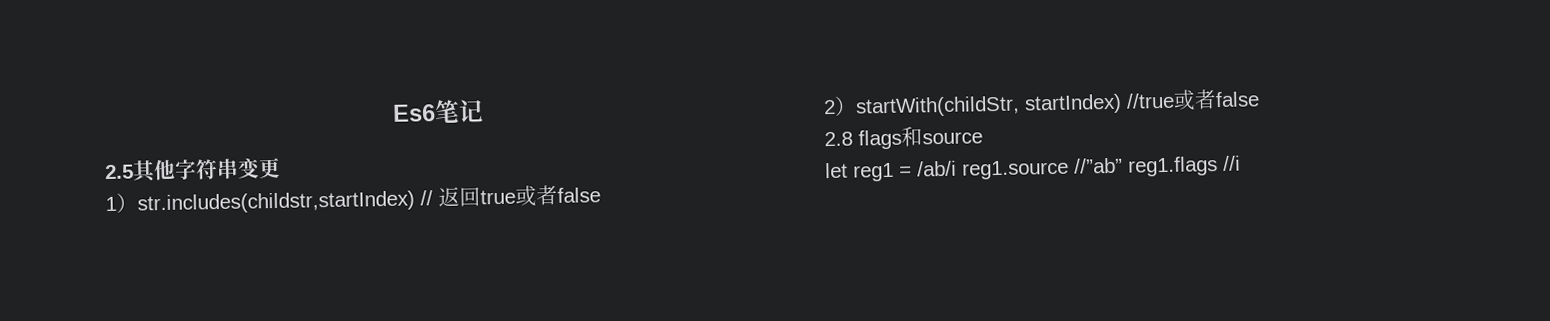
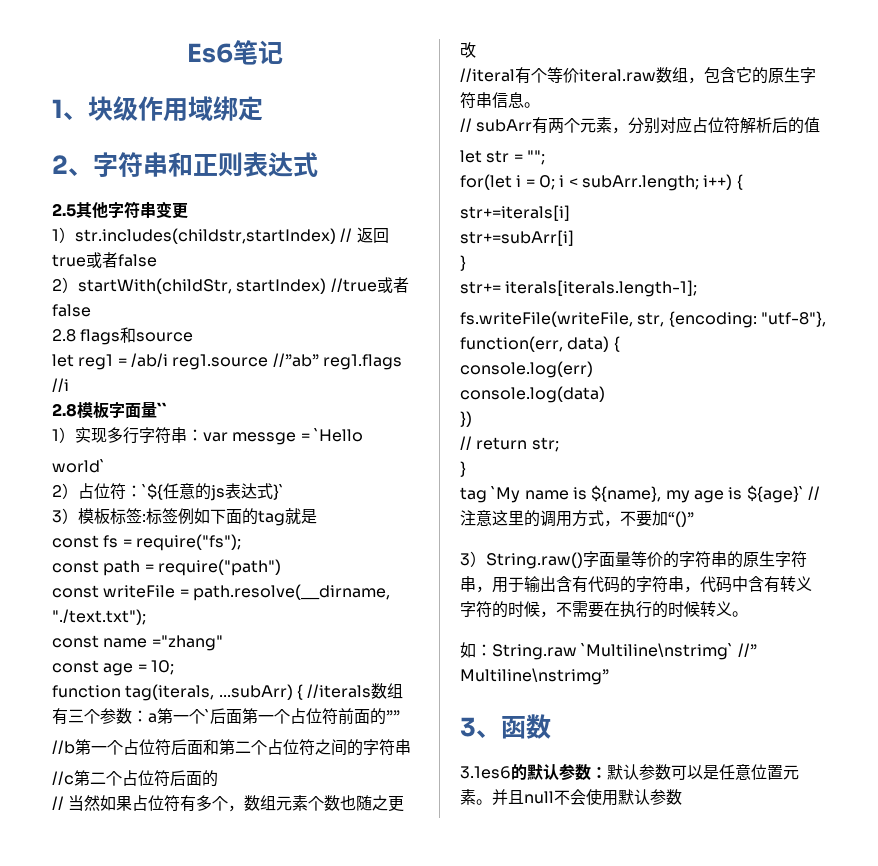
(484, 111) none -> [52,96,263,122] [52,152,318,177] // 1、块级作用域绑定 // 2、字符串和正则表达式
(1241, 163) none -> [52,402,167,419] [52,427,363,445] [52,459,105,473] [52,483,284,501] [52,508,317,526] [52,534,241,551] [52,559,281,576] [52,584,390,601] [52,609,146,625] [52,635,223,651] [52,660,174,676] [52,683,404,701] [52,708,400,725] [52,739,411,756] [52,770,218,787] [52,795,405,812] [460,42,476,58] [460,67,816,84] [460,92,540,109] [460,116,821,134] [460,150,545,165] [460,174,743,191] [460,205,570,221] [460,230,574,246] [460,255,466,271] [460,280,698,297] [460,311,826,328] [460,336,620,352] [460,361,593,378] [460,386,605,403] [460,411,472,427] [460,436,559,452] [460,461,466,477] [460,485,820,503] [460,510,694,527] [460,551,807,569] [460,576,812,593] [460,601,748,618] [460,642,757,660] [460,668,609,685] [460,714,551,739] [460,764,799,781] [460,789,682,806] // 2.8模板字面量`` // 1）实现多行字符串：var messge = `Hello // world` // 2）占位符：`${任意的js表达式}` // 3）模板标签:标签例如下面的tag就是 // const fs = require("fs"); // const path = require("path") // const writeFile = path.resolve(__dirname, "./text.txt"); // const name ="zhang" // const age = 10; // function tag(iterals, ...subArr) { //iterals数组有三个参数：a第一个`后面第一个占位符前面的”” // //b第一个占位符后面和第二个占位符之间的字符串 // //c第二个占位符后面的 // // 当然如果占位符有多个，数组元素个数也随之更改 // //iteral有个等价iteral.raw数组，包含它的原生字符串信息。 // // subArr有两个元素，分别对应占位符解析后的值 // let str = ""; // for(let i = 0; i < subArr.length; i++) { // str+=iterals[i] // str+=subArr[i] // } // str+= iterals[iterals.length-1]; // fs.writeFile(writeFile, str, {encoding: "utf-8"}, function(err, data) { // console.log(err) // console.log(data) // }) // // return str; // } // tag `My name is ${name}, my age is ${age}` // 注意这里的调用方式，不要加“()” // 3）String.raw()字面量等价的字符串的原生字符串，用于输出含有代码的字符串，代码中含有转义字符的时候，不需要在执行的时候转义。 // 如：String.raw `Multiline\nstrimg` //” Multiline\nstrimg” // 3、函数 // 3.1es6的默认参数：默认参数可以是任意位置元素。并且null不会使用默认参数

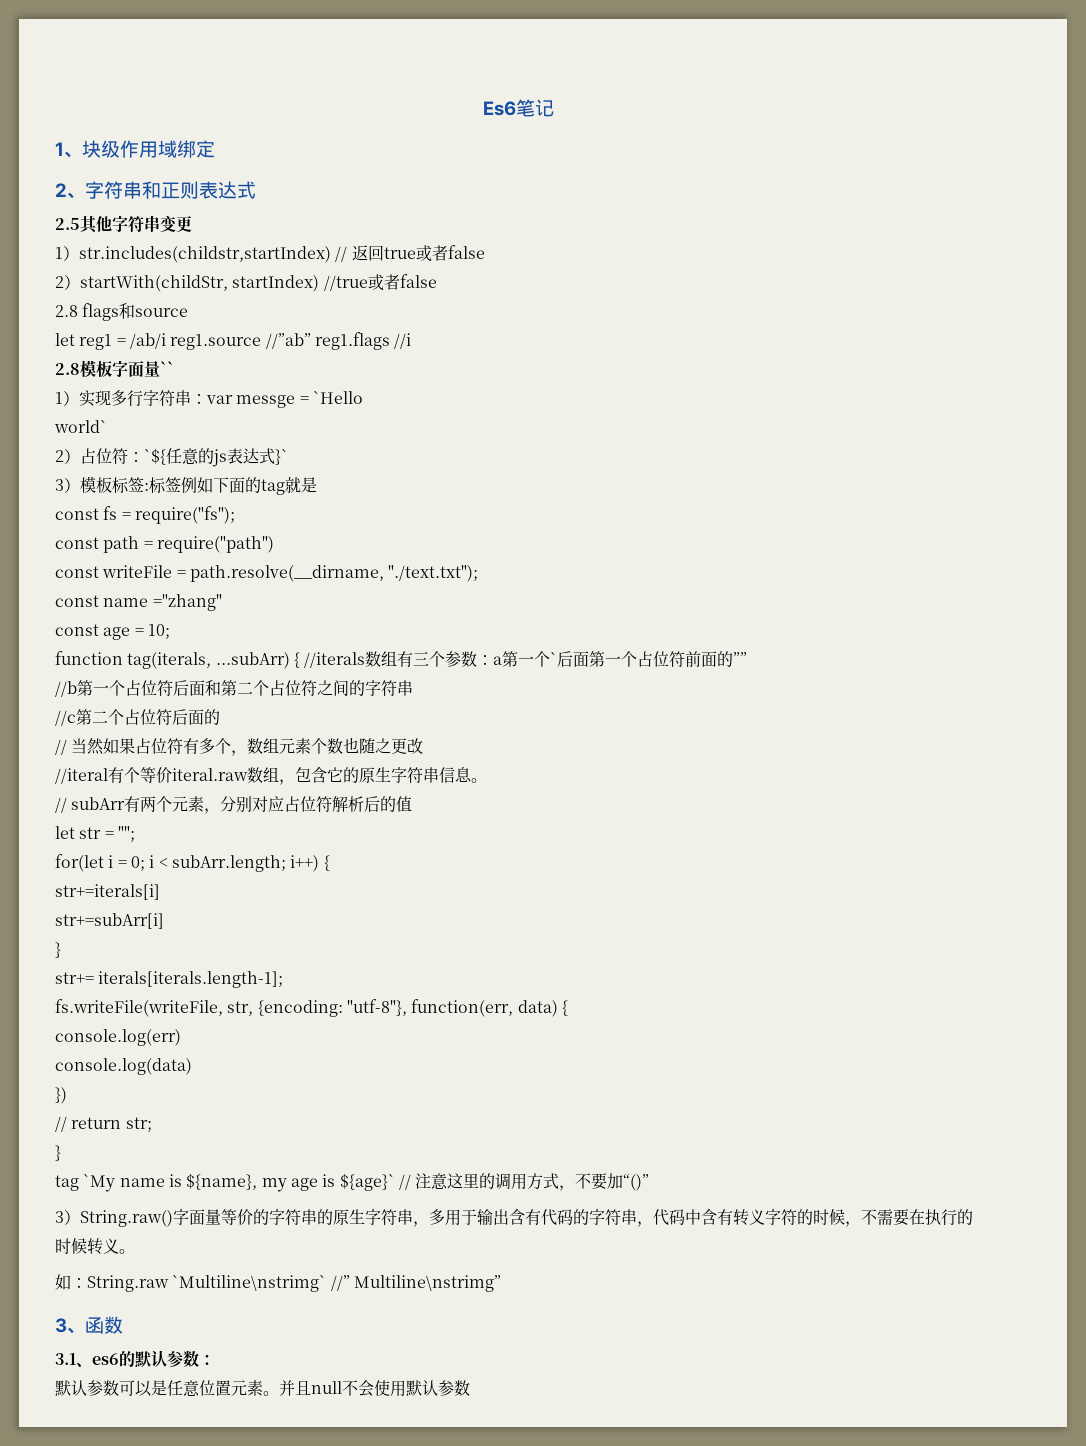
(492, 589) none -> [429,1209,445,1225] 多
[460,766,511,779] 3.1es6 -> [55,1353,119,1367] 3.1、es6
(607, 772) none -> (215, 1359) //

